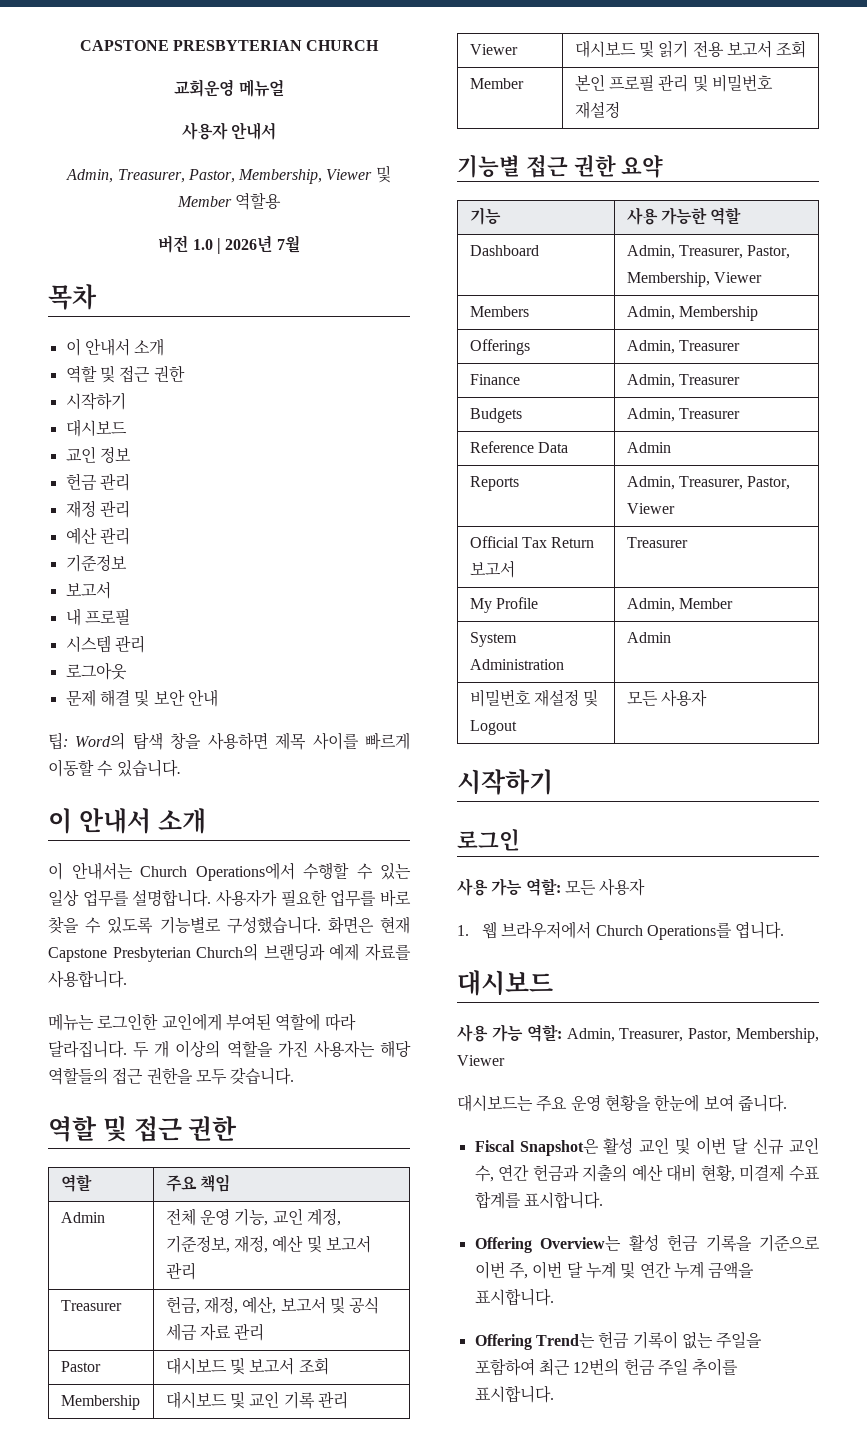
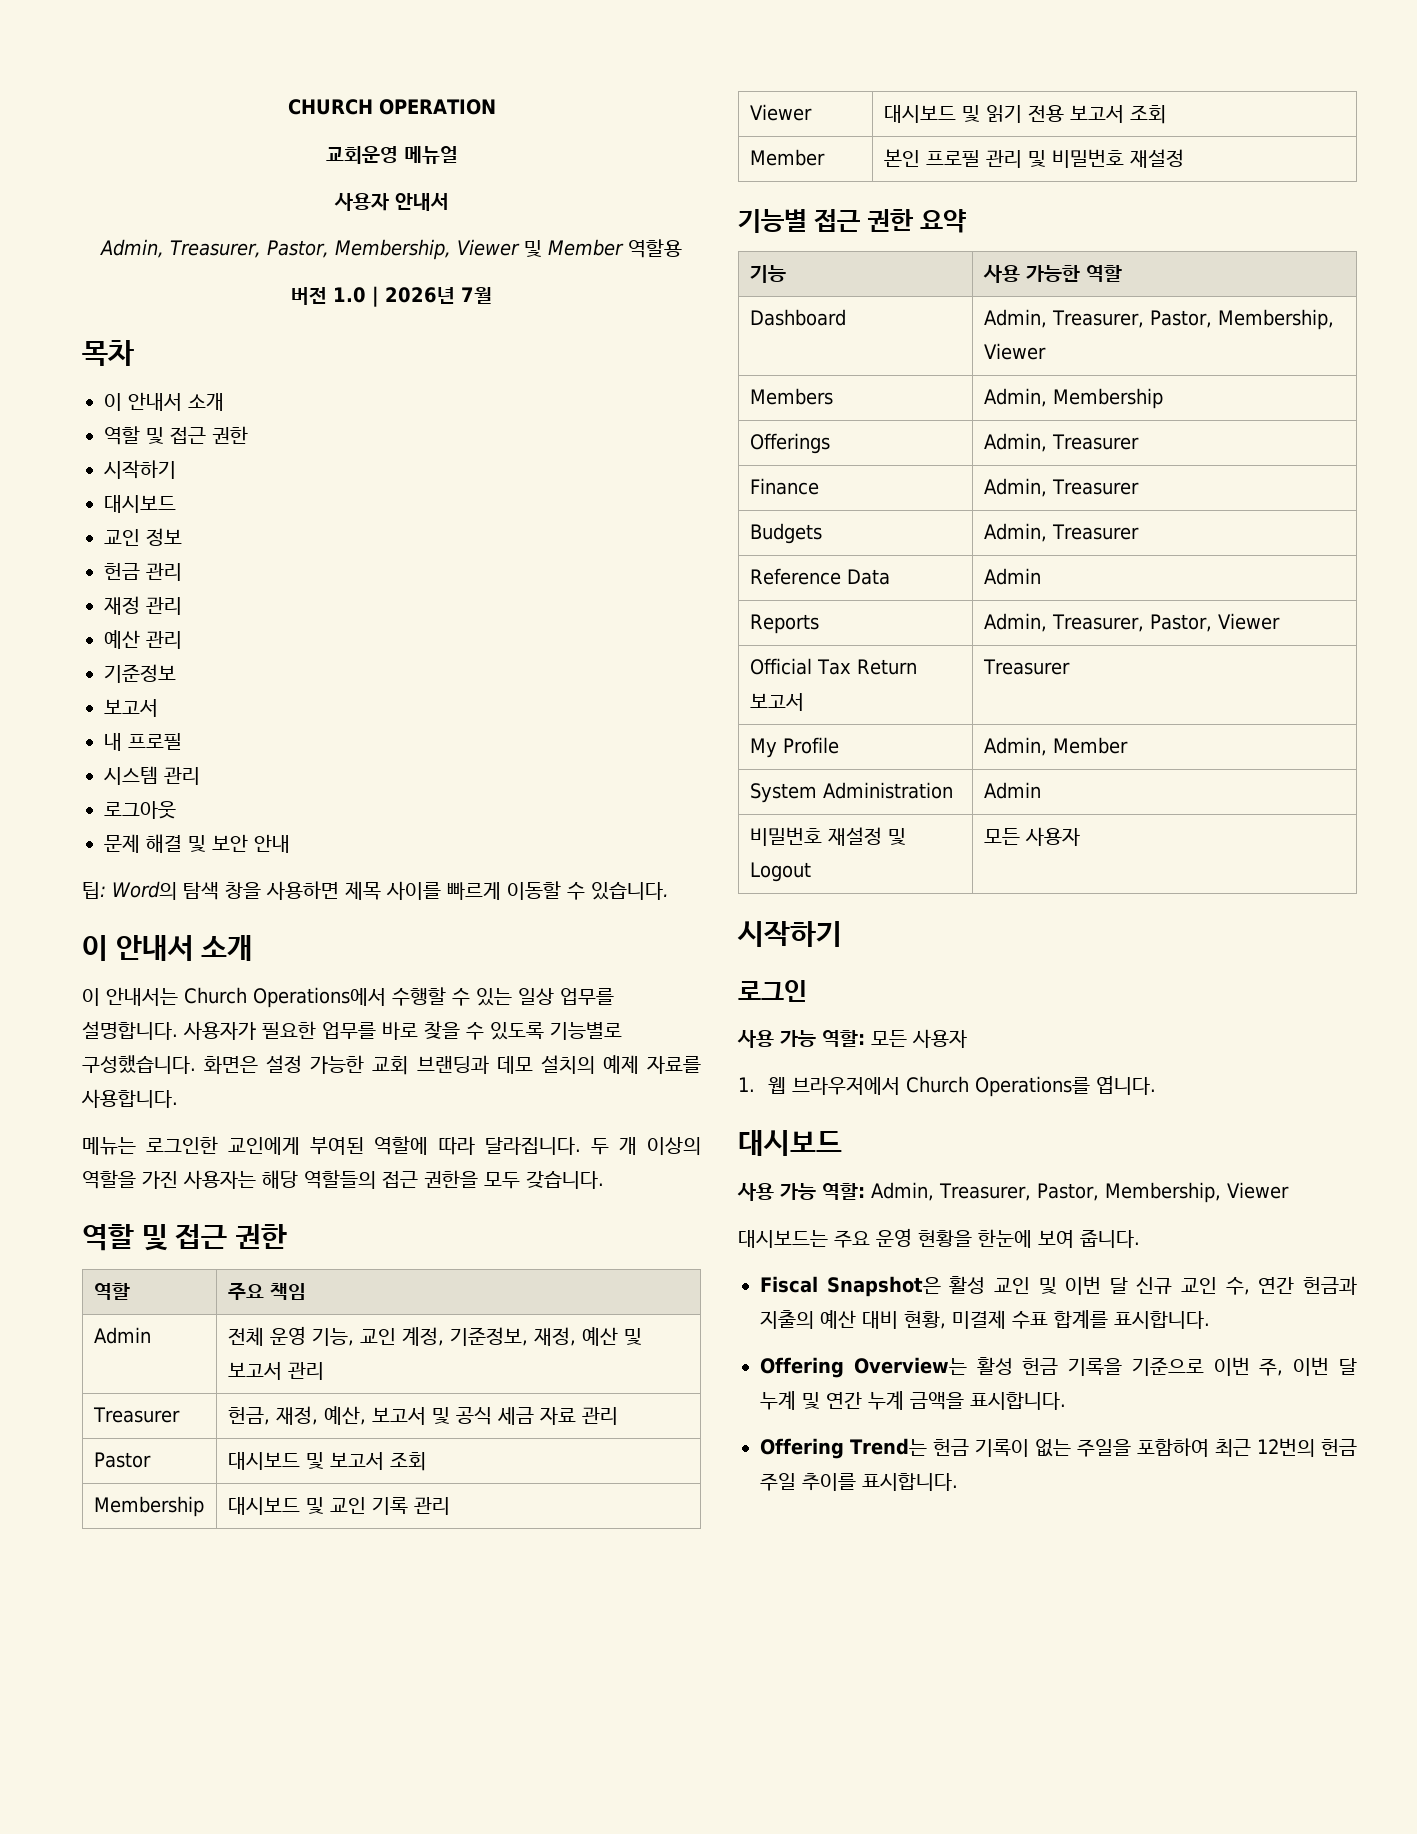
[79,40,302,51] CAPSTONE PRESBYTERIAN -> (287, 107) none
(380, 45) none -> [378,99,496,115] OPERATION
[380,916,411,934] [48,943,325,962] 현재 Capstone Presbyterian Church의 브랜딩과 -> [266,1055,595,1075] 설정 가능한 교회 브랜딩과 데모 설치의

